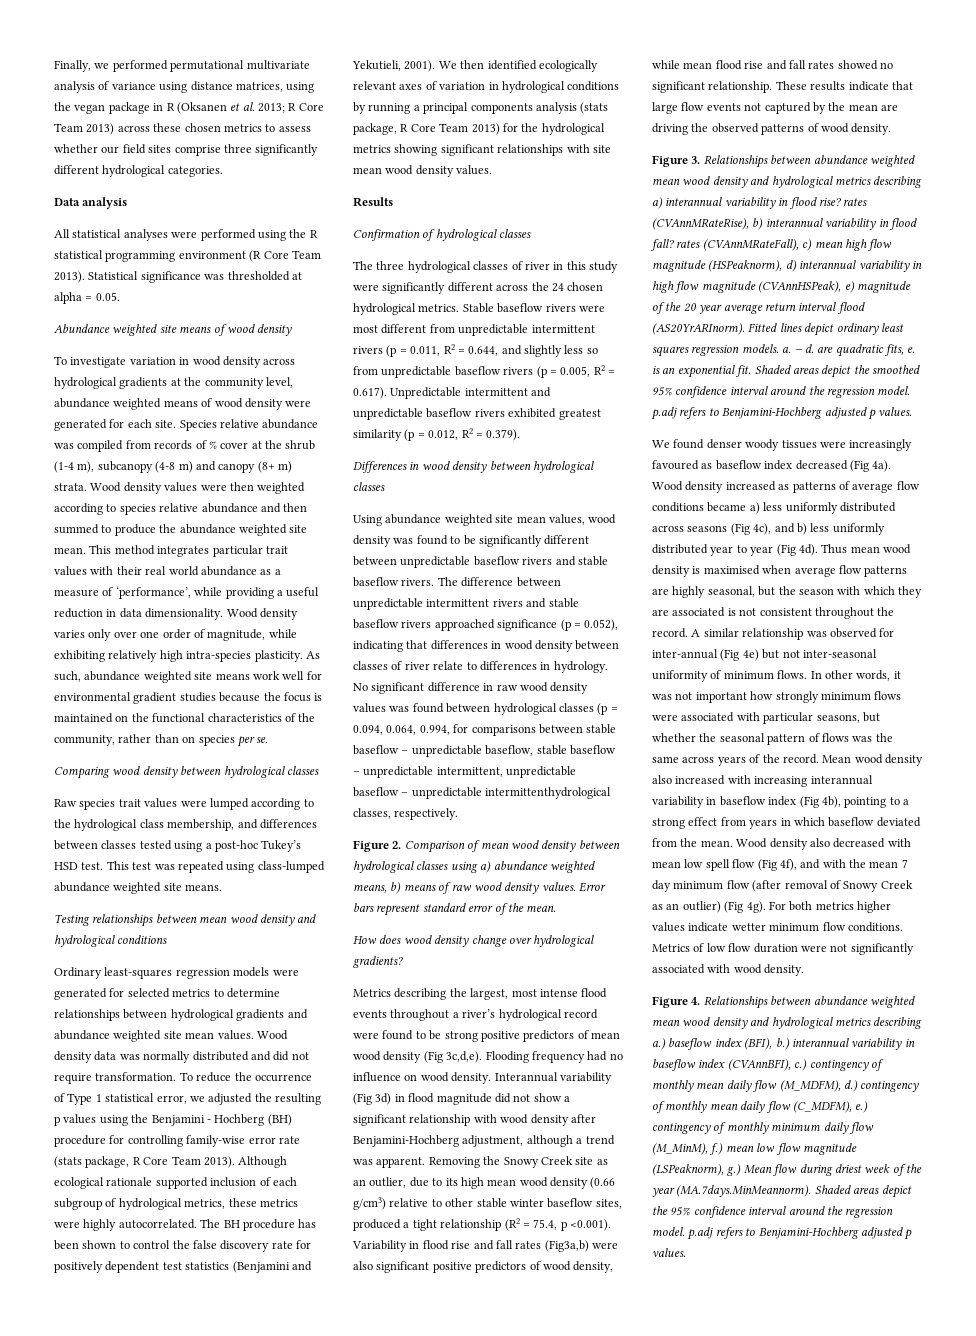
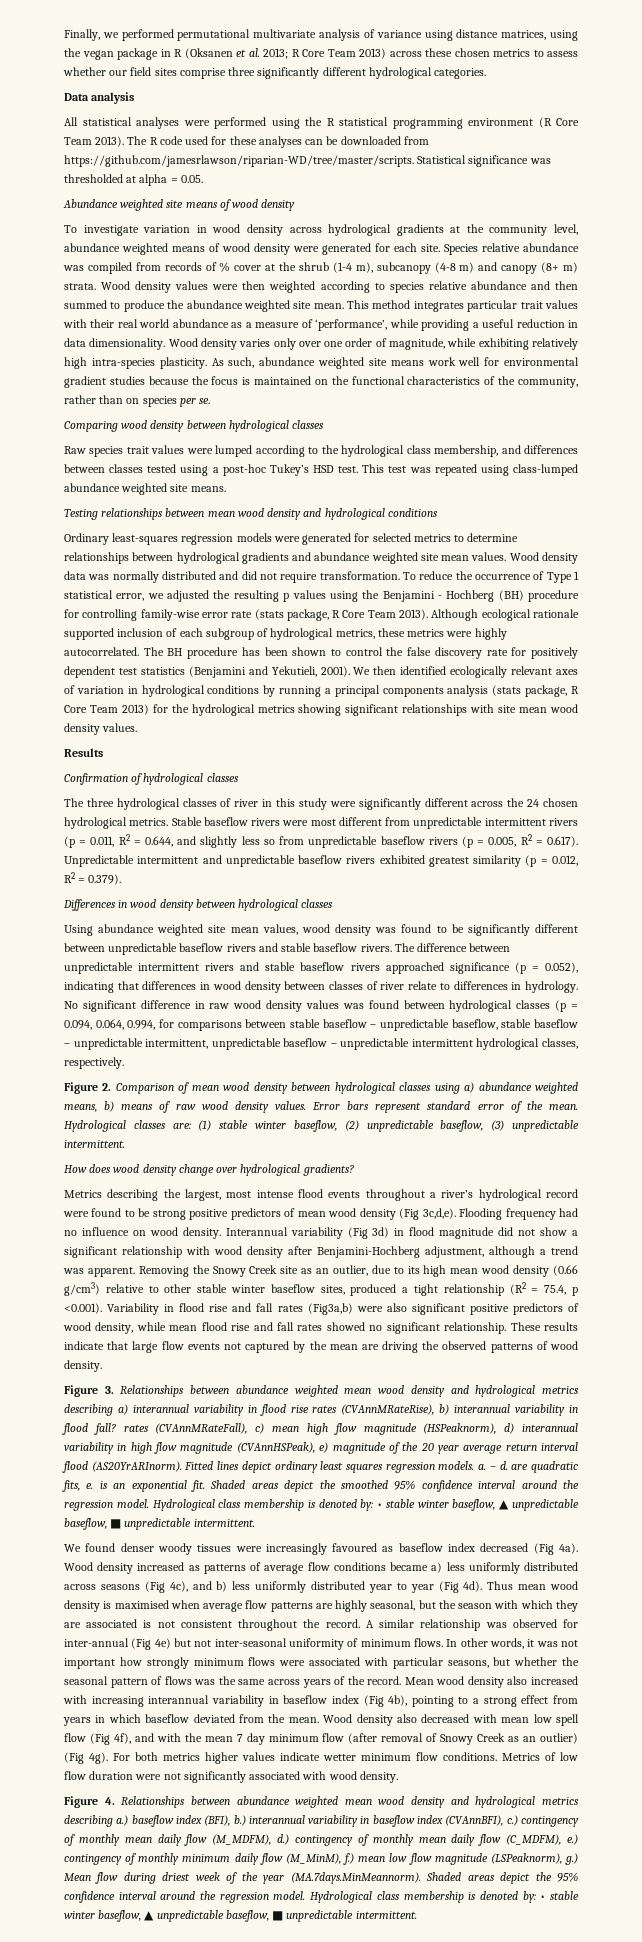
(85, 277) none -> [127,136,429,148] [64,155,414,167] The R code used for these analyses can be downloaded from https://github.com/jamesrlawson/riparian-WD/tree/master/scripts.
[485,787,612,799] intermittenthydrological -> [411,1038,540,1050] intermittent hydrological
(557, 908) none -> [64,1120,579,1132] [64,1140,125,1148] Hydrological classes are: (1) stable winter baseflow, (2) unpredictable baseflow, (3) unpredictable intermittent.
[818,197,842,206] rise? -> [290,1405,309,1413] rise
[651,407,913,420] p.adj refers to Benjamini-Hochberg adjusted p values. -> [152,1499,579,1511] [64,1518,255,1530] Hydrological class membership is denoted by: • stable winter baseflow, ▲ unpredictable baseflow, ■ unpredictable intermittent.
[687,1227,913,1240] [652,1248,686,1257] p.adj refers to Benjamini-Hochberg adjusted p values. -> [310,1891,579,1903] [64,1910,417,1922] Hydrological class membership is denoted by: • stable winter baseflow, ▲ unpredictable baseflow, ■ unpredictable intermittent.

